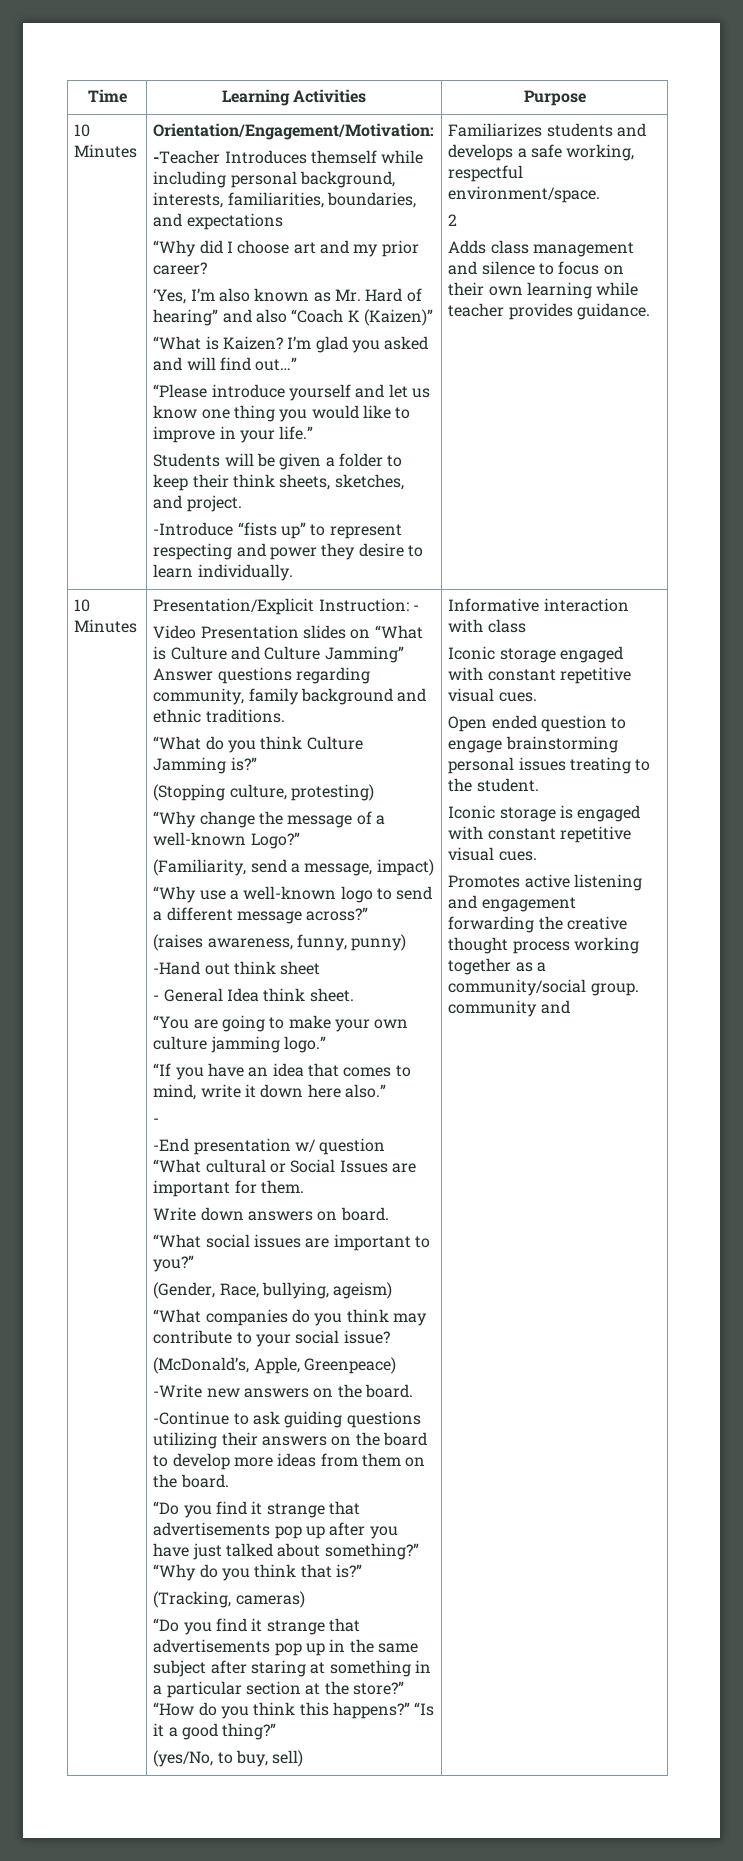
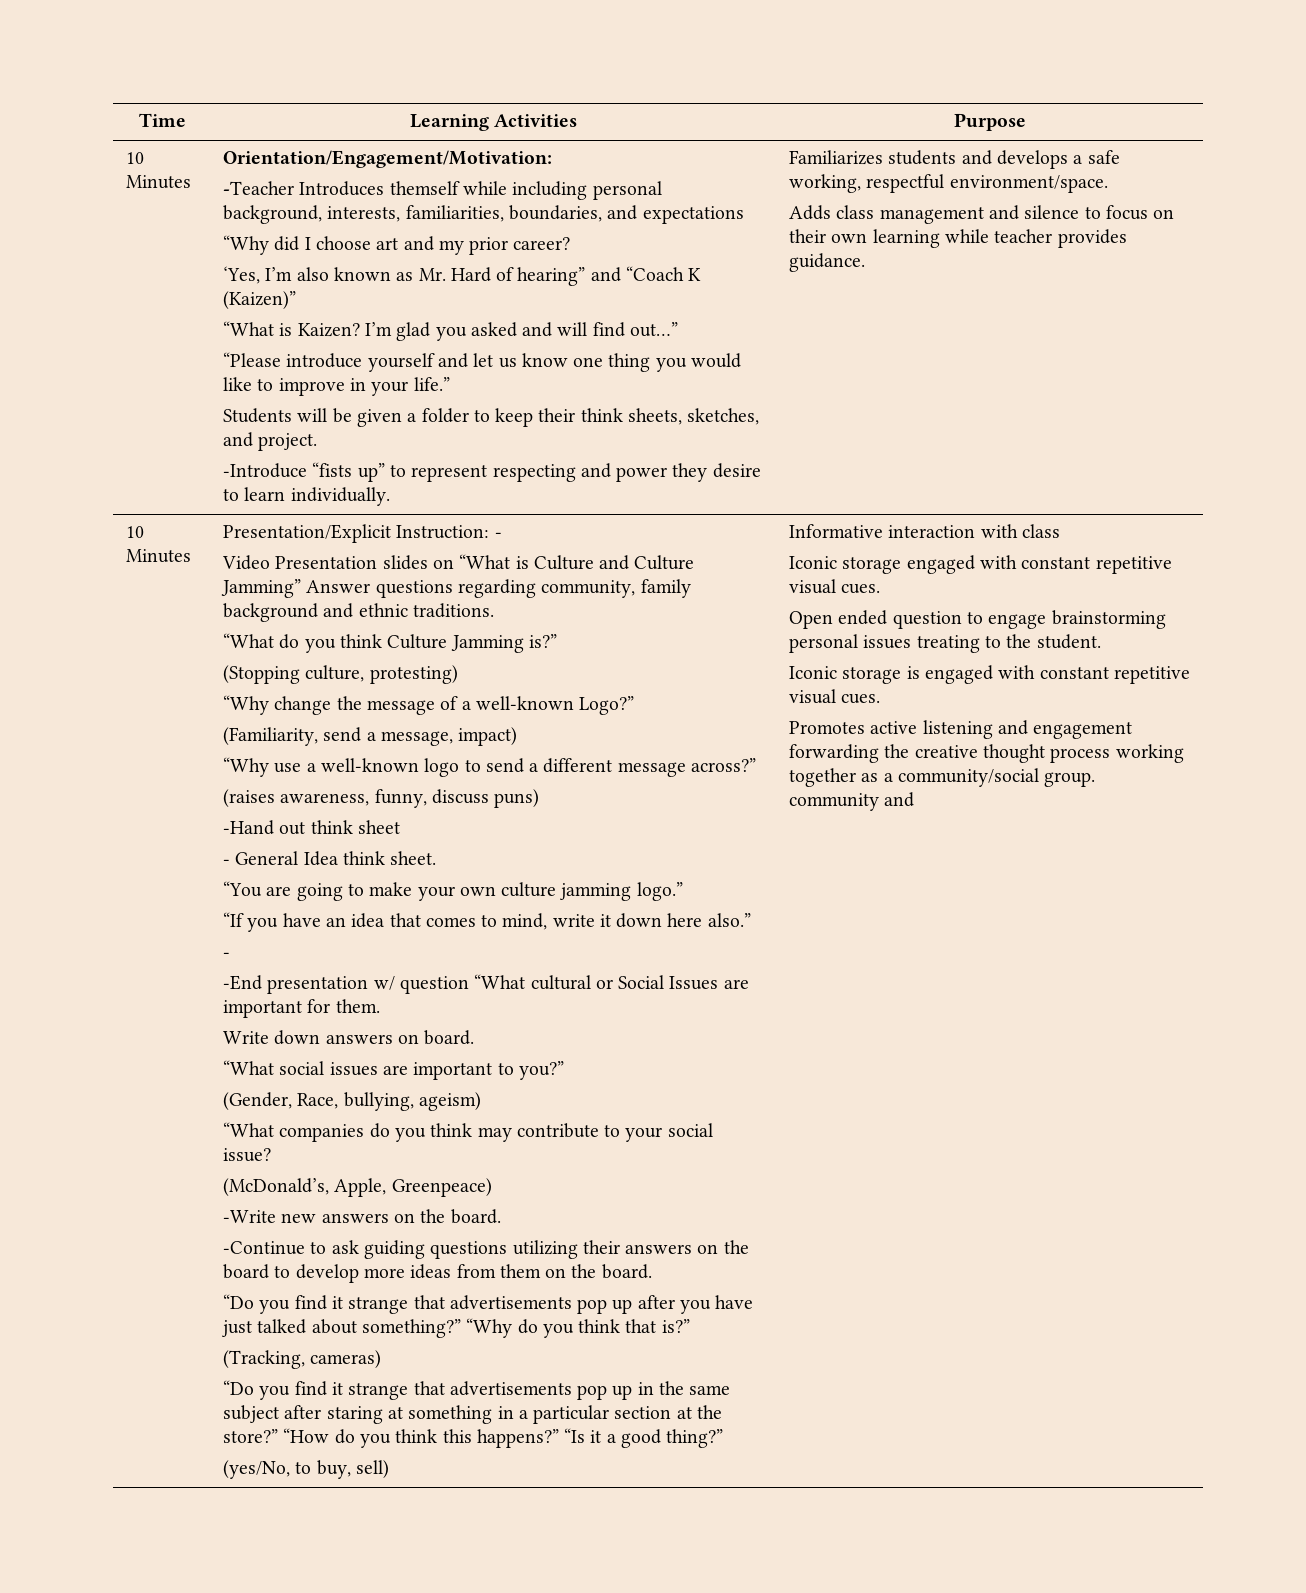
[255,309,287,323] also -> (621, 274) none
[448,214,458,226] // 2 -> (1108, 184) none
[351,934,407,951] punny) -> [431,789,540,808] discuss puns)

